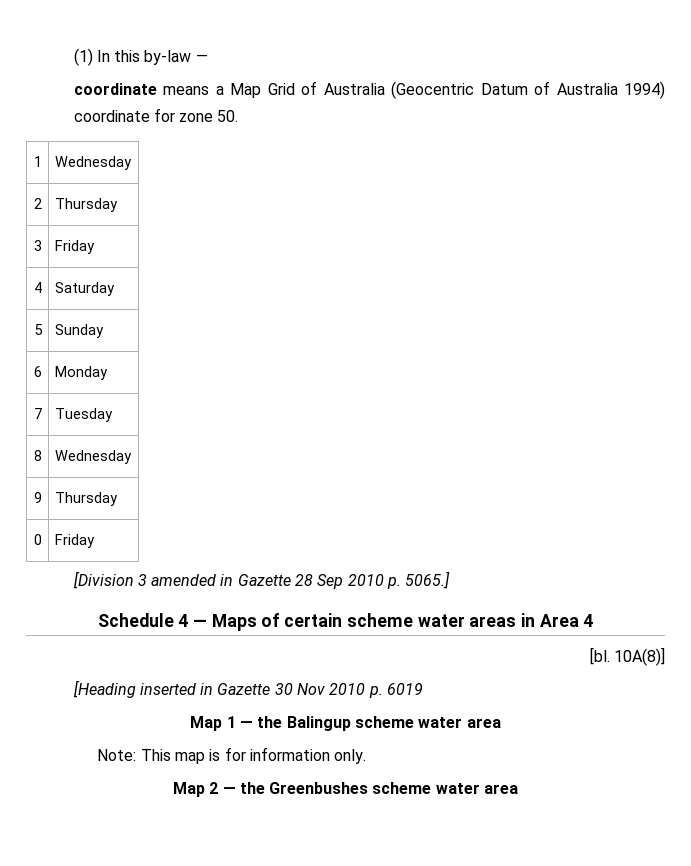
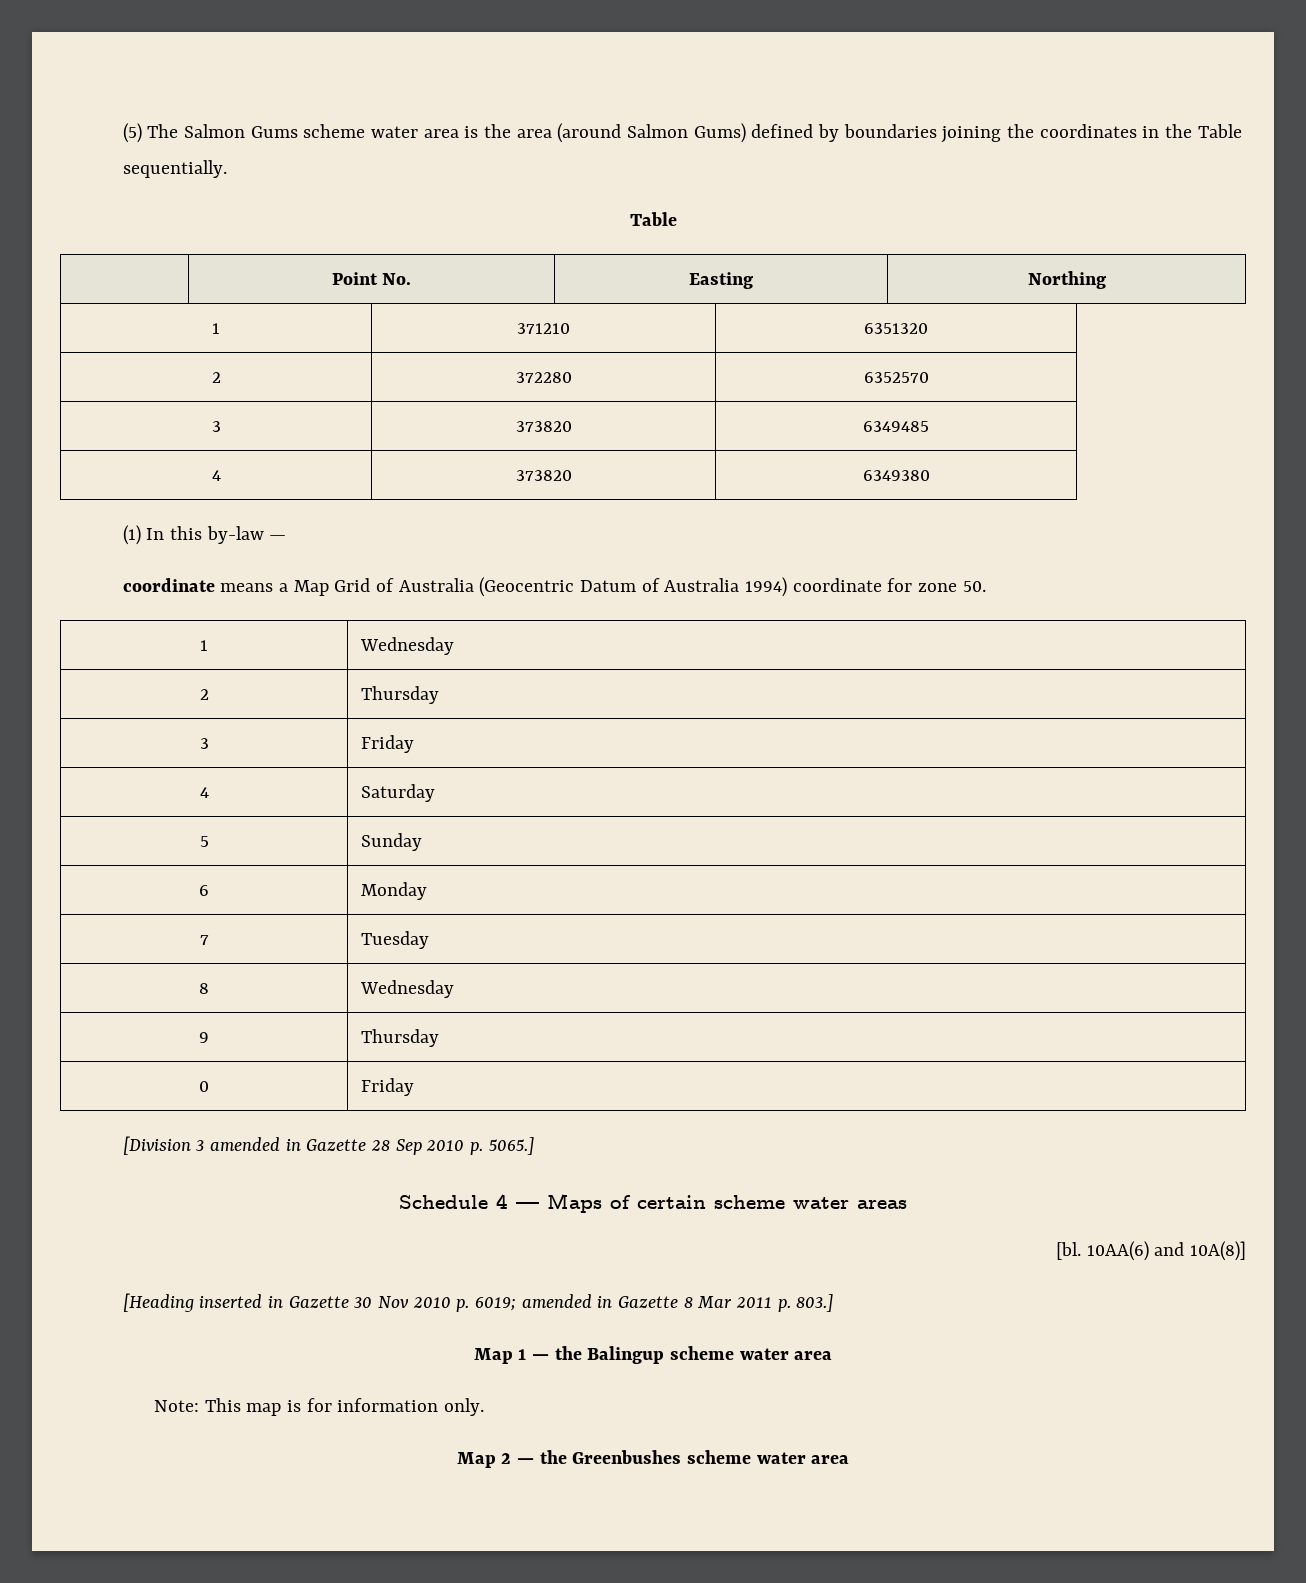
(73, 57) none -> [122,123,1242,143] [122,160,227,178] [629,212,677,226] [331,272,412,285] [689,272,753,289] [1027,271,1106,289] [212,323,220,334] [517,323,570,334] [864,323,928,334] [211,372,221,383] [515,372,572,383] [863,372,929,383] [211,421,221,432] [515,421,572,432] [863,421,929,432] [211,470,221,481] [515,470,572,481] [862,470,930,481] (5) The Salmon Gums scheme water area is the area (around Salmon Gums) defined by boundaries joining the coordinates in the Table sequentially. // Table // | Point No. | Easting | Northing // 1 | 371210 | 6351320 // 2 | 372280 | 6352570 // 3 | 373820 | 6349485 // 4 | 373820 | 6349380 //
[521,613,594,627] in Area 4 -> (907, 1204) none
(610, 656) none -> [1086,1241,1185,1261] 10AA(6) and
[387,683,424,695] 6019 -> [475,1294,834,1312] 6019; amended in Gazette 8 Mar 2011 p. 803.]

